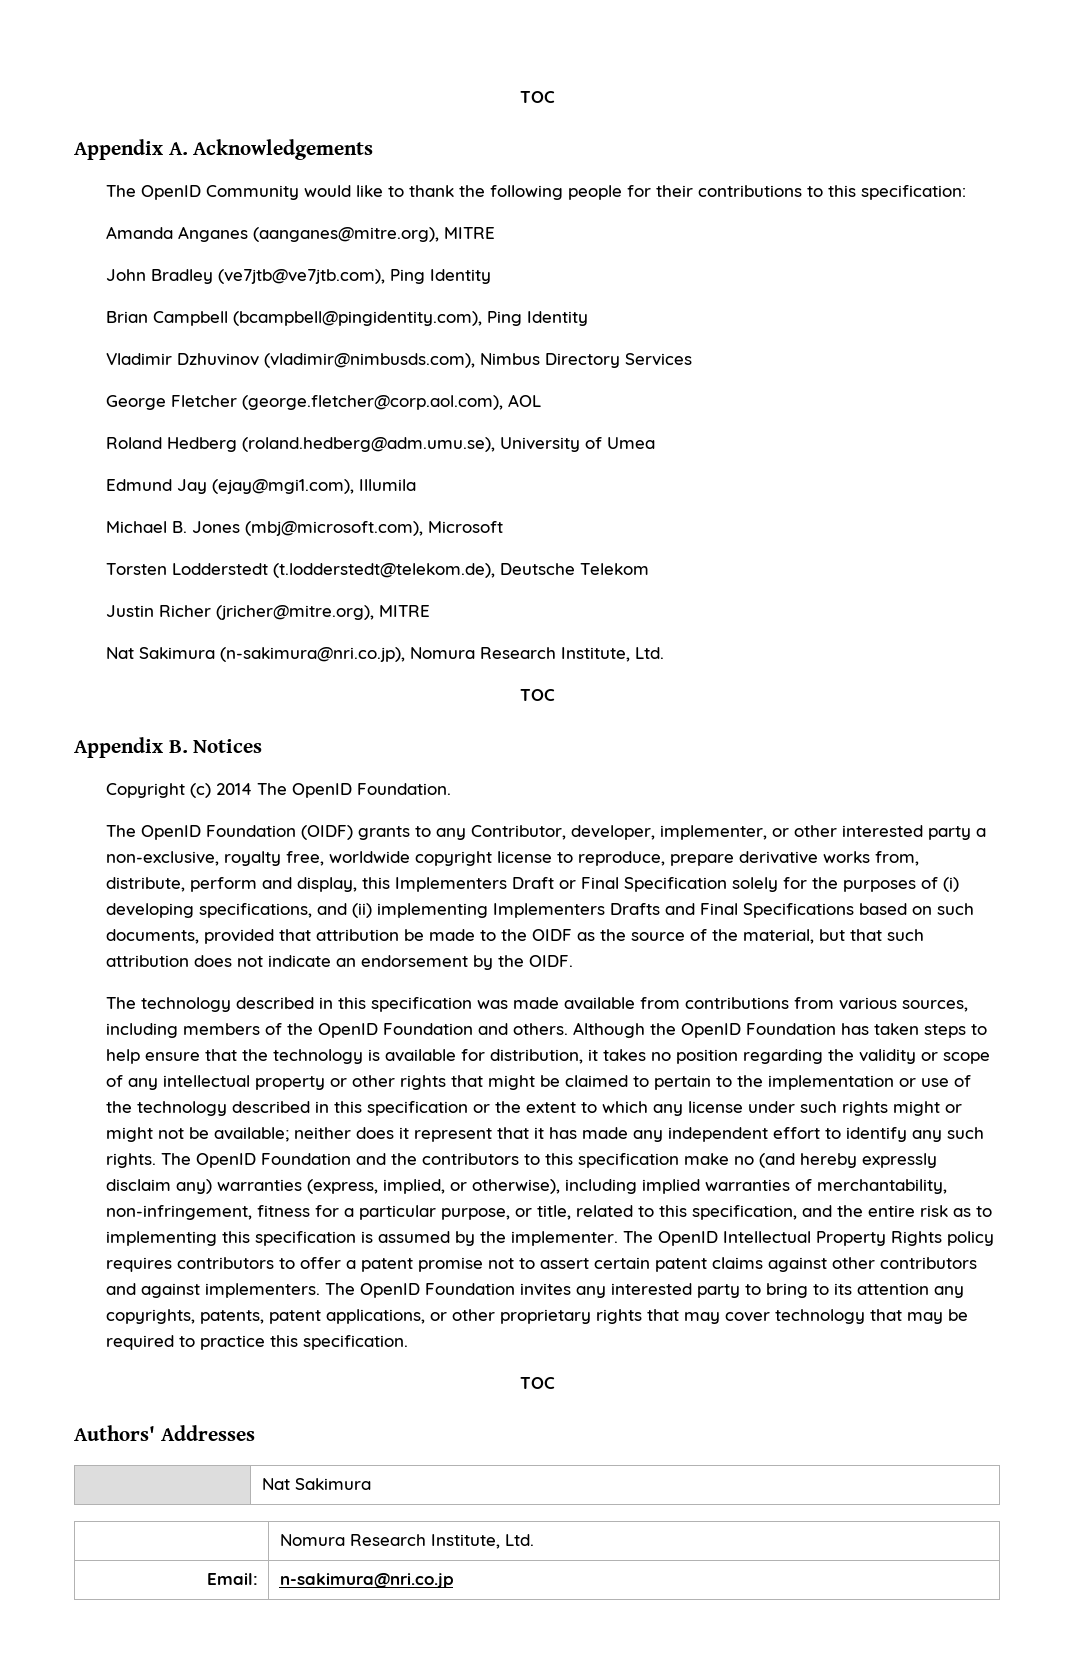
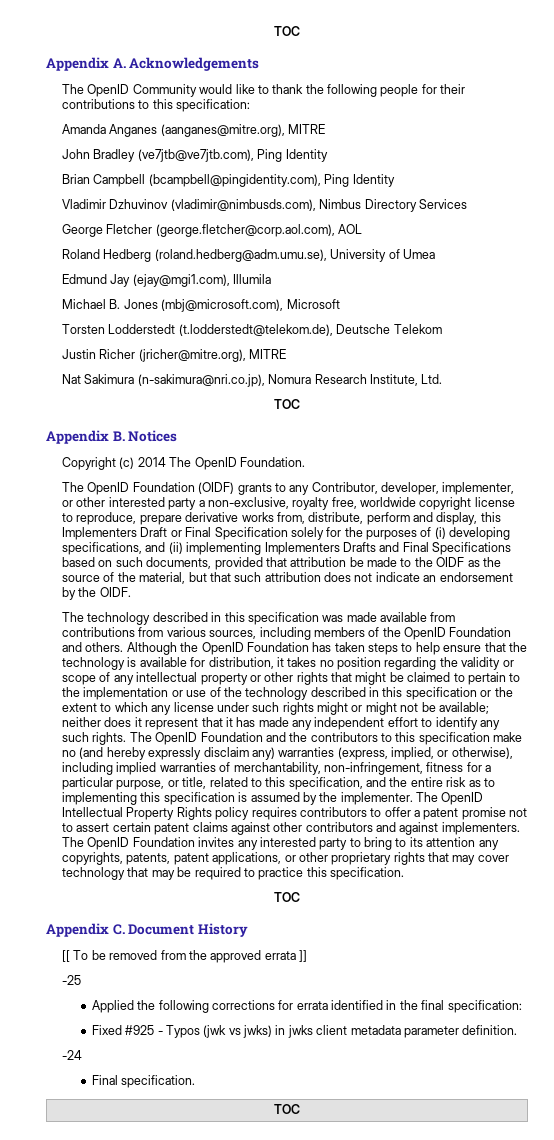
[74,1425,255,1441] [261,1478,371,1490] [279,1534,534,1549] [206,1573,258,1585] [279,1573,454,1588] Authors' Addresses // | Nat Sakimura // | Nomura Research Institute, Ltd. // Email: | n-sakimura@nri.co.jp -> [46,923,248,937] [62,950,308,963] [62,975,82,985] [91,1000,522,1013] [91,1025,518,1038] [62,1050,83,1060] [91,1075,196,1088] [274,1104,300,1114] Appendix C. Document History // [[ To be removed from the approved errata ]] // -25 // Applied the following corrections for errata identified in the final specification: // Fixed #925 - Typos (jwk vs jwks) in jwks client metadata parameter definition. // -24 // Final specification. // TOC

